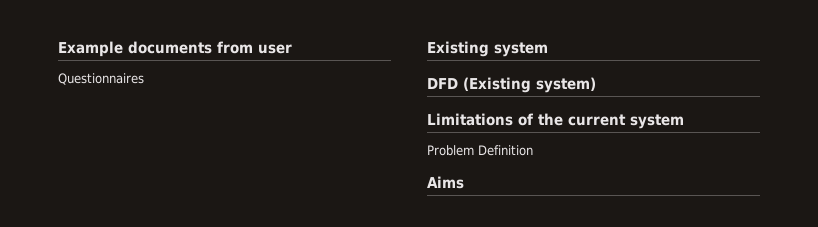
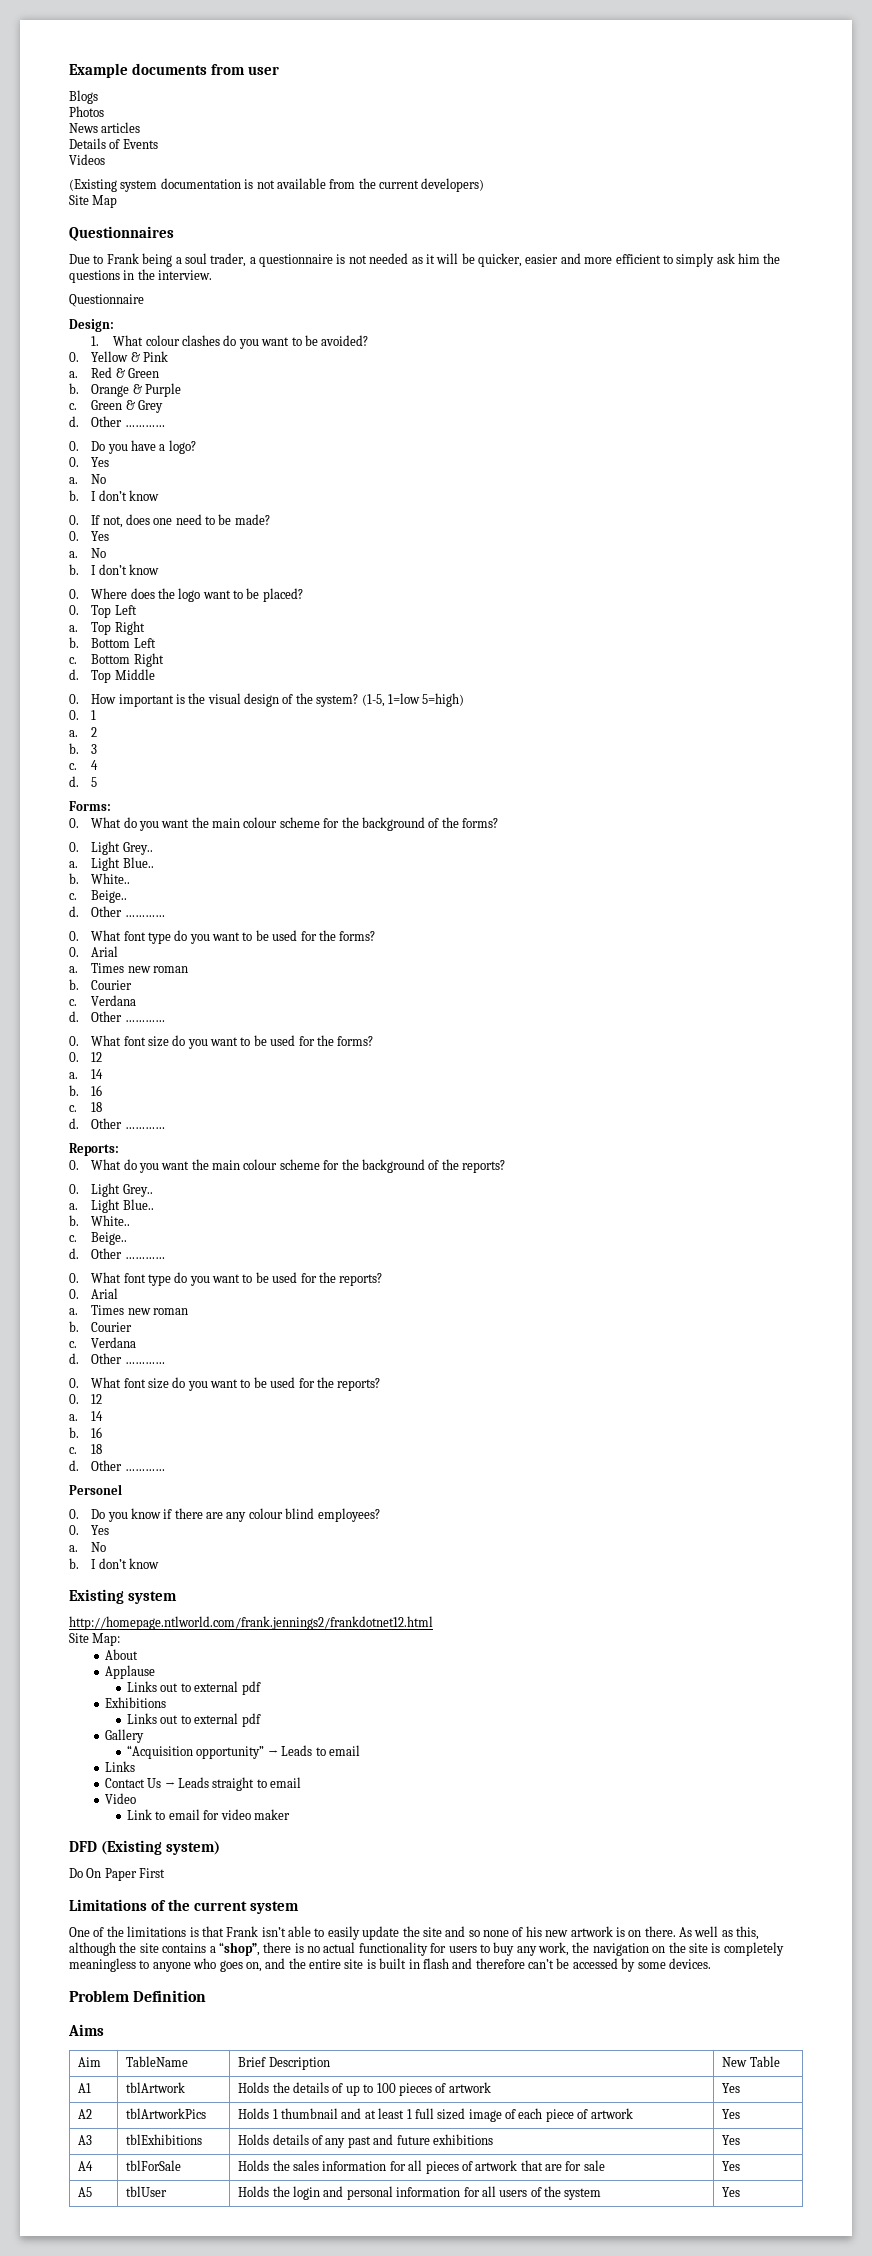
[58,73,144,85] [427,41,548,57] Questionnaires // Existing system -> [69,90,98,104] [69,106,104,117] [69,122,141,133] [69,138,158,149] [69,154,105,165] [69,178,485,192] [69,195,118,208] [69,226,174,241] [69,253,781,267] [69,269,213,283] [69,294,144,307] [69,319,114,332] [91,335,369,349] [69,351,168,362] [69,367,159,378] [69,383,181,397] [69,400,163,413] [69,416,165,427] [69,440,196,454] [69,457,110,467] [69,474,107,484] [69,490,159,501] [69,514,270,528] [69,531,110,541] [69,548,107,558] [69,564,159,575] [69,588,303,602] [69,605,137,618] [69,621,145,635] [69,637,156,648] [69,653,164,667] [69,669,155,683] [69,693,465,707] [69,710,97,720] [69,727,98,737] [69,743,98,754] [69,760,99,770] [69,776,98,787] [69,801,111,811] [69,817,499,831] [69,841,153,855] [69,857,154,871] [69,873,131,884] [69,890,128,903] [69,906,165,917] [69,930,376,944] [69,946,119,957] [69,963,188,973] [69,979,133,990] [69,995,137,1006] [69,1011,165,1022] [69,1035,374,1049] [69,1052,103,1062] [69,1069,104,1079] [69,1085,103,1096] [69,1102,103,1112] [69,1118,165,1129] [69,1143,119,1156] [69,1159,506,1173] [69,1183,153,1197] [69,1199,154,1213] [69,1215,131,1226] [69,1232,128,1245] [69,1248,165,1259] [69,1272,383,1286] [69,1288,119,1299] [69,1305,188,1315] [69,1321,133,1332] [69,1337,137,1348] [69,1353,165,1364] [69,1377,381,1391] [69,1394,103,1404] [69,1411,104,1421] [69,1427,103,1438] [69,1444,103,1454] [69,1460,165,1471] [69,1484,122,1495] [69,1508,380,1522] [69,1525,110,1535] [69,1542,107,1552] [69,1558,159,1569] [69,1589,177,1604] [69,1616,433,1630] [69,1633,121,1646] [104,1649,138,1660] [104,1665,155,1679] [127,1681,261,1695] [104,1697,166,1708] [127,1713,261,1727] [104,1729,144,1743] [127,1745,360,1759] [104,1761,135,1772] [104,1777,302,1791] [104,1793,136,1804] [127,1809,290,1820] Blogs // Photos // News articles // Details of Events // Videos // (Existing system documentation is not available from the current developers) // Site Map // Questionnaires // Due to Frank being a soul trader, a questionnaire is not needed as it will be quicker, easier and more efficient to simply ask him the questions in the interview. // Questionnaire // Design: // 1. What colour clashes do you want to be avoided? // 0. Yellow & Pink // a. Red & Green // b. Orange & Purple // c. Green & Grey // d. Other ………… // 0. Do you have a logo? // 0. Yes // a. No // b. I don’t know // 0. If not, does one need to be made? // 0. Yes // a. No // b. I don’t know // 0. Where does the logo want to be placed? // 0. Top Left // a. Top Right // b. Bottom Left // c. Bottom Right // d. Top Middle // 0. How important is the visual design of the system? (1-5, 1=low 5=high) // 0. 1 // a. 2 // b. 3 // c. 4 // d. 5 // Forms: // 0. What do you want the main colour scheme for the background of the forms? // 0. Light Grey.. // a. Light Blue.. // b. White.. // c. Beige.. // d. Other ………… // 0. What font type do you want to be used for the forms? // 0. Arial // a. Times new roman // b. Courier // c. Verdana // d. Other ………… // 0. What font size do you want to be used for the forms? // 0. 12 // a. 14 // b. 16 // c. 18 // d. Other ………… // Reports: // 0. What do you want the main colour scheme for the background of the reports? // 0. Light Grey.. // a. Light Blue.. // b. White.. // c. Beige.. // d. Other ………… // 0. What font type do you want to be used for the reports? // 0. Arial // a. Times new roman // b. Courier // c. Verdana // d. Other ………… // 0. What font size do you want to be used for the reports? // 0. 12 // a. 14 // b. 16 // c. 18 // d. Other ………… // Personel // 0. Do you know if there are any colour blind employees? // 0. Yes // a. No // b. I don’t know // Existing system // http://homepage.ntlworld.com/frank.jennings2/frankdotnet12.html // Site Map: // About // Applause // Links out to external pdf // Exhibitions // Links out to external pdf // Gallery // “Acquisition opportunity” → Leads to email // Links // Contact Us → Leads straight to email // Video // Link to email for video maker
(596, 85) none -> [69,1868,166,1881] // Do On Paper First
[427,145,533,156] [427,176,464,189] Problem Definition // Aims -> [69,1926,760,1940] [69,1942,784,1956] [69,1958,711,1972] [69,1990,207,2002] [68,2024,104,2036] [78,2057,102,2067] [126,2056,189,2067] [238,2057,330,2070] [722,2056,780,2067] [78,2083,92,2093] [126,2082,186,2093] [238,2082,491,2096] [722,2083,741,2093] [78,2109,93,2119] [126,2108,207,2119] [238,2108,633,2122] [722,2109,741,2119] [78,2135,93,2145] [126,2134,203,2145] [238,2134,493,2148] [722,2135,741,2145] [78,2161,94,2171] [126,2160,182,2171] [238,2160,605,2174] [722,2161,741,2171] [78,2187,93,2197] [126,2186,168,2197] [238,2186,602,2200] [722,2187,741,2197] One of the limitations is that Frank isn’t able to easily update the site and so none of his new artwork is on there. As well as this, although the site contains a “shop”, there is no actual functionality for users to buy any work, the navigation on the site is completely meaningless to anyone who goes on, and the entire site is built in flash and therefore can’t be accessed by some devices. // Problem Definition // Aims // Aim | TableName | Brief Description | New Table // A1 | tblArtwork | Holds the details of up to 100 pieces of artwork | Yes // A2 | tblArtworkPics | Holds 1 thumbnail and at least 1 full sized image of each piece of artwork | Yes // A3 | tblExhibitions | Holds details of any past and future exhibitions | Yes // A4 | tblForSale | Holds the sales information for all pieces of artwork that are for sale | Yes // A5 | tblUser | Holds the login and personal information for all users of the system | Yes

